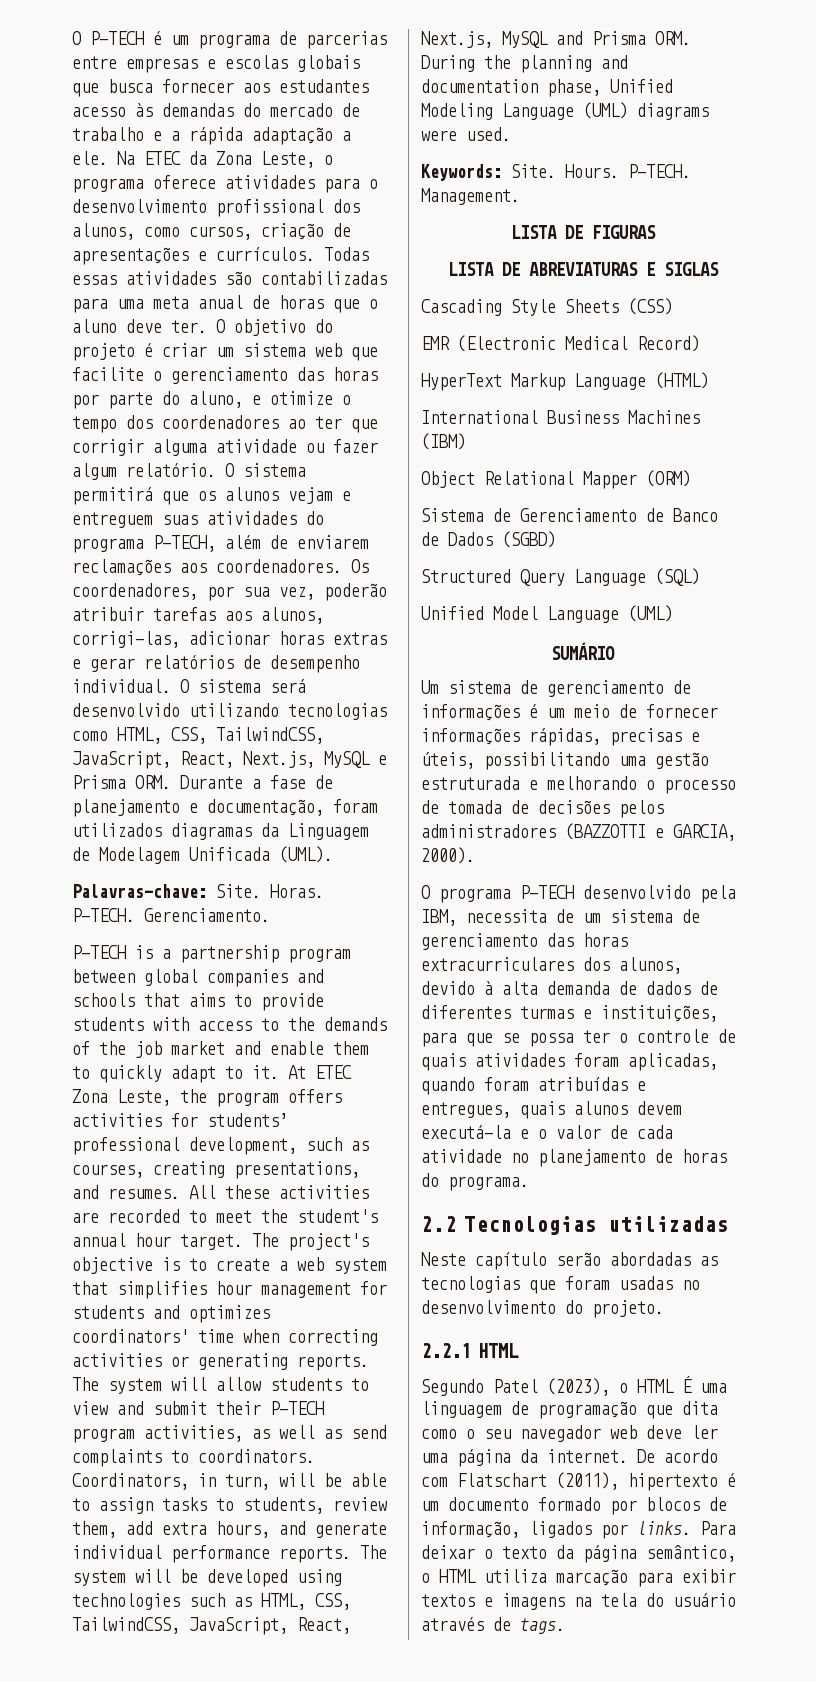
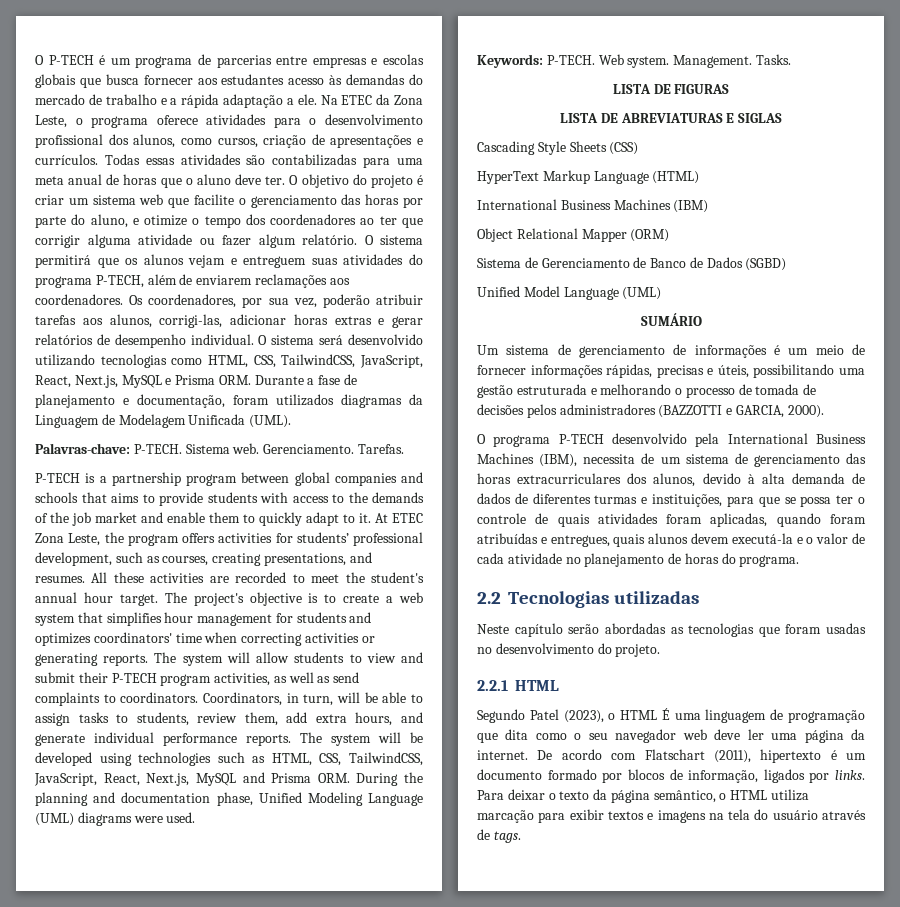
[216,884,324,898] [72,908,135,922] Site. Horas. P-TECH. -> [133,443,260,454] P-TECH. Sistema web.
(270, 915) none -> [357,444,404,454] Tarefas.
[511,164,691,178] Site. Hours. P-TECH. -> [546,54,670,68] P-TECH. Web system.
(520, 196) none -> [755,54,791,65] Tasks.
[421,335,700,352] // EMR (Electronic Medical Record) -> (639, 148) none
[421,568,700,586] // Structured Query Language (SQL) -> (787, 264) none
[421,909,457,926] IBM, -> [727,433,866,444] [477,453,578,467] International Business Machines (IBM),

